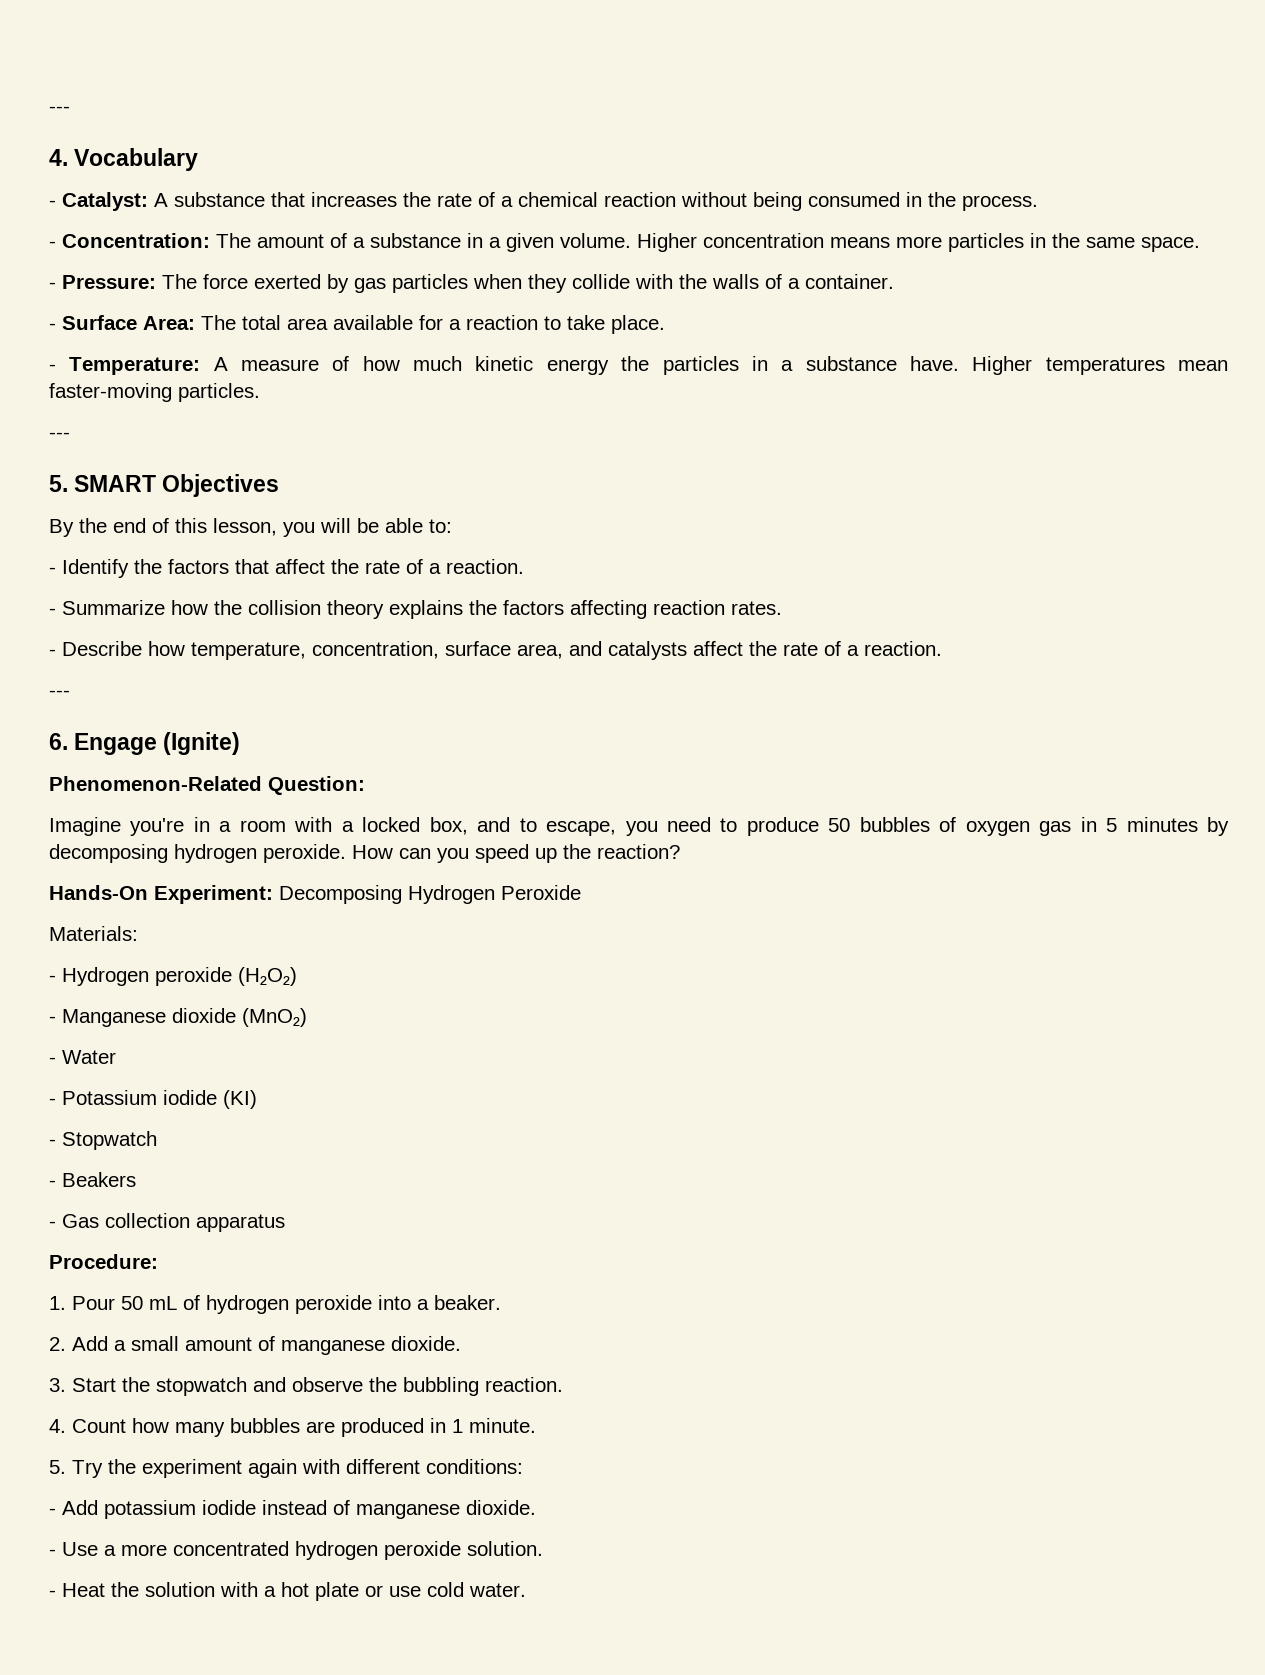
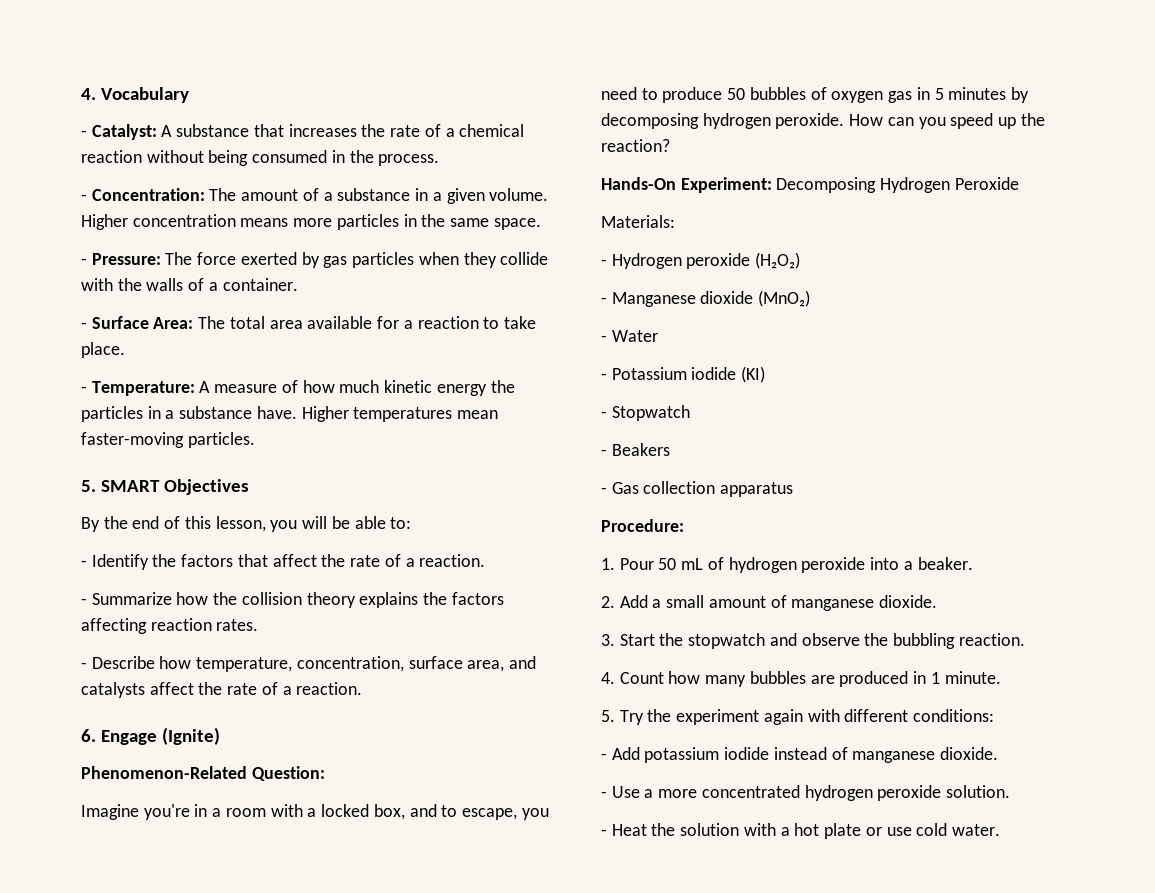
[49,106,70,113] --- // -> (81, 94) none
[49,432,70,439] // --- -> (255, 440) none
[49,690,70,697] // --- -> (363, 688) none

